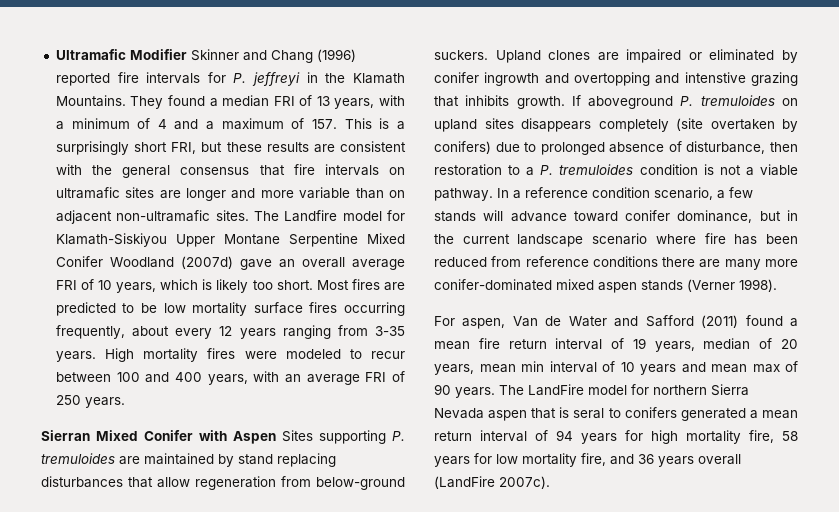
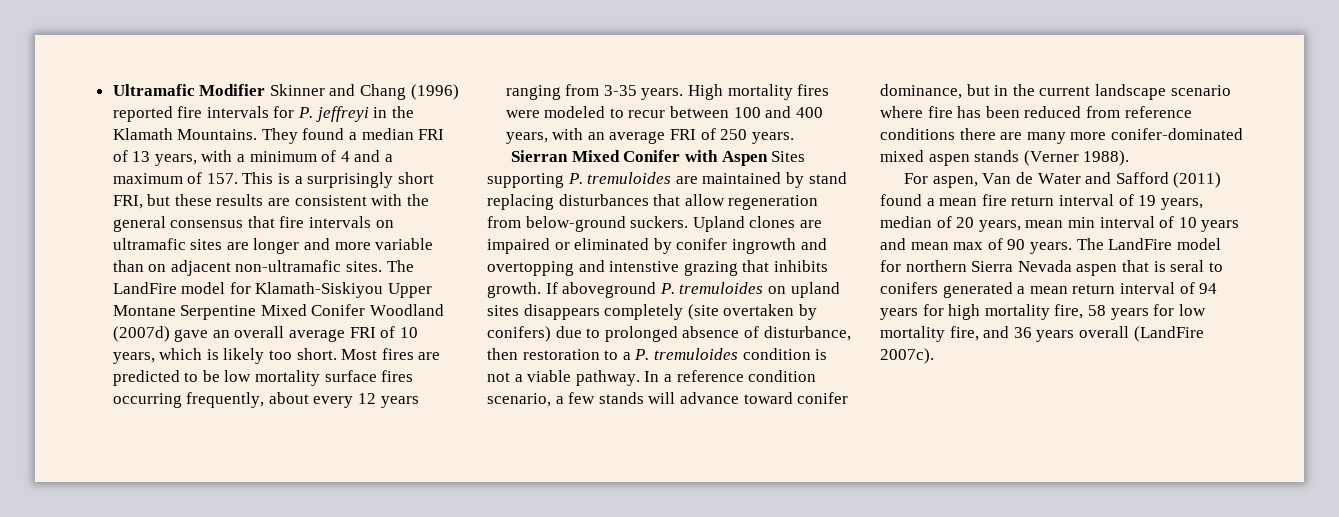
[284,210,338,222] Landfire -> [112,282,177,294] LandFire
[739,279,777,292] 1998). -> [1083,150,1130,166] 1988).

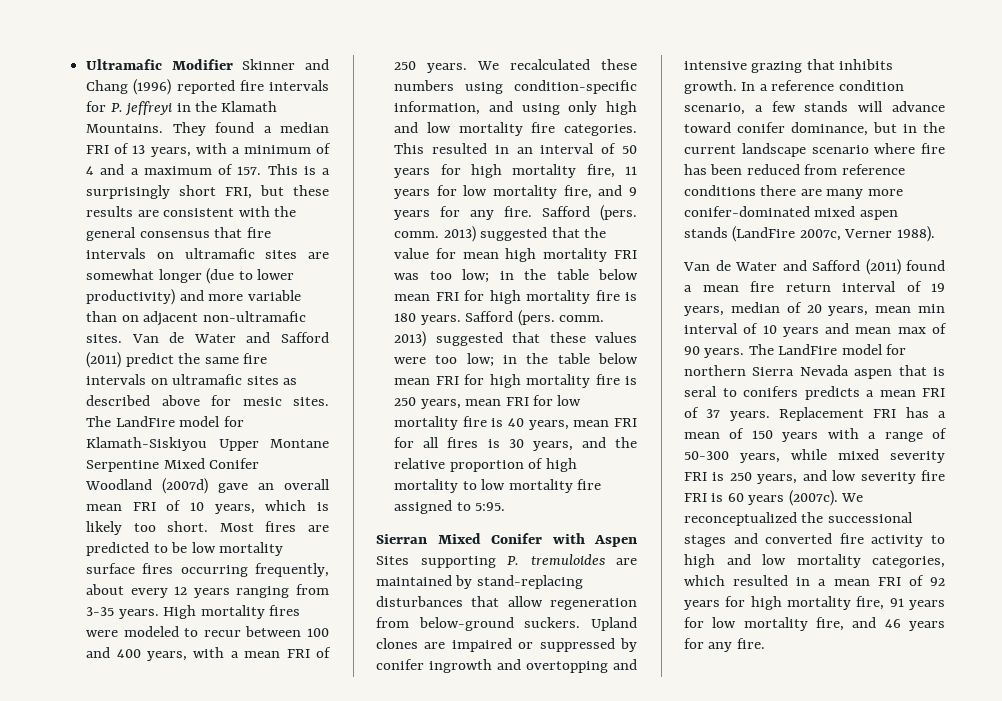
[253,238,300,254] longer -> [86,268,294,284] [86,289,176,305] somewhat longer (due to lower productivity)
(383, 266) none -> [131,332,329,343] [86,352,267,368] [86,374,297,385] [86,395,329,406] Van de Water and Safford (2011) predict the same fire intervals on ultramafic sites as described above for mesic sites.
[289,329,346,342] average -> [86,504,123,511] mean
[587,131,666,144] an average -> [230,651,281,658] a mean
(794, 138) none -> [477,59,637,70] [394,80,637,94] [394,101,637,115] [394,122,637,136] [394,143,637,154] [394,164,637,178] [394,185,637,199] [394,205,637,221] [394,226,606,242] [394,248,637,262] [394,269,638,283] [394,290,637,304] [394,310,604,326] [394,331,637,347] [394,353,638,367] [394,374,637,388] [394,395,582,409] [394,416,637,430] [394,437,637,451] [394,458,577,472] [394,479,601,493] [394,500,506,514] We recalculated these numbers using condition-specific information, and using only high and low mortality fire categories. This resulted in an interval of 50 years for high mortality fire, 11 years for low mortality fire, and 9 years for any fire. Safford (pers. comm. 2013) suggested that the value for mean high mortality FRI was too low; in the table below mean FRI for high mortality fire is 180 years. Safford (pers. comm. 2013) suggested that these values were too low; in the table below mean FRI for high mortality fire is 250 years, mean FRI for low mortality fire is 40 years, mean FRI for all fires is 30 years, and the relative proportion of high mortality to low mortality fire assigned to 5:95.
[808,172,847,184] [487,194,554,210] stand replacing -> [476,575,583,589] stand-replacing
[574,238,650,250] eliminated -> [539,638,615,652] suppressed
[609,261,680,272] intenstive -> [684,61,747,70] intensive
[545,282,840,298] [487,304,817,320] [487,326,851,342] [487,348,828,360] [487,370,640,386] If aboveground P. tremuloides on upland sites disappears completely (site overtaken by conifers) due to prolonged absence of disturbance, then restoration to a P. tremuloides condition is not a viable pathway. -> (737, 87) none
[1023,150,1079,166] (Verner -> [732,226,893,242] (LandFire 2007c, Verner
[904,173,978,188] For aspen, -> (935, 234) none
[942,282,1218,298] [880,304,1206,320] [880,326,1204,342] [880,348,934,364] generated a mean return interval of 94 years for high mortality fire, 58 years for low mortality fire, and 36 years overall (LandFire 2007c). -> [804,386,945,400] [684,407,946,421] [684,428,947,442] [684,449,945,463] [684,470,945,484] [684,490,864,506] [684,512,913,526] [684,533,945,547] [684,554,945,568] [684,575,945,586] [684,596,945,610] [684,617,945,631] [684,638,765,652] predicts a mean FRI of 37 years. Replacement FRI has a mean of 150 years with a range of 50-300 years, while mixed severity FRI is 250 years, and low severity fire FRI is 60 years (2007c). We reconceptualized the successional stages and converted fire activity to high and low mortality categories, which resulted in a mean FRI of 92 years for high mortality fire, 91 years for low mortality fire, and 46 years for any fire.

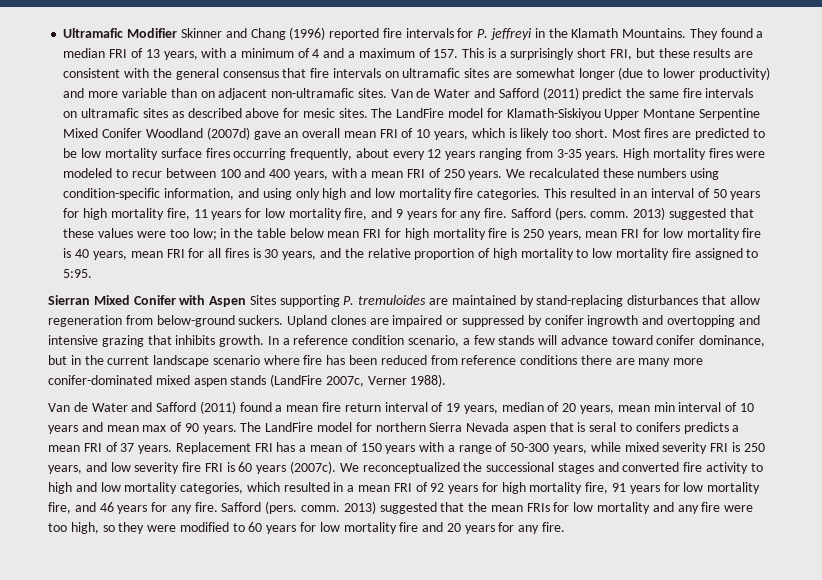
[583,227,606,238] [394,248,637,262] [394,269,638,283] [394,290,637,304] [394,310,604,326] [394,331,541,347] the value for mean high mortality FRI was too low; in the table below mean FRI for high mortality fire is 180 years. Safford (pers. comm. 2013) suggested that -> (754, 213) none
(765, 643) none -> [221,501,754,514] [48,522,566,534] Safford (pers. comm. 2013) suggested that the mean FRIs for low mortality and any fire were too high, so they were modified to 60 years for low mortality fire and 20 years for any fire.

